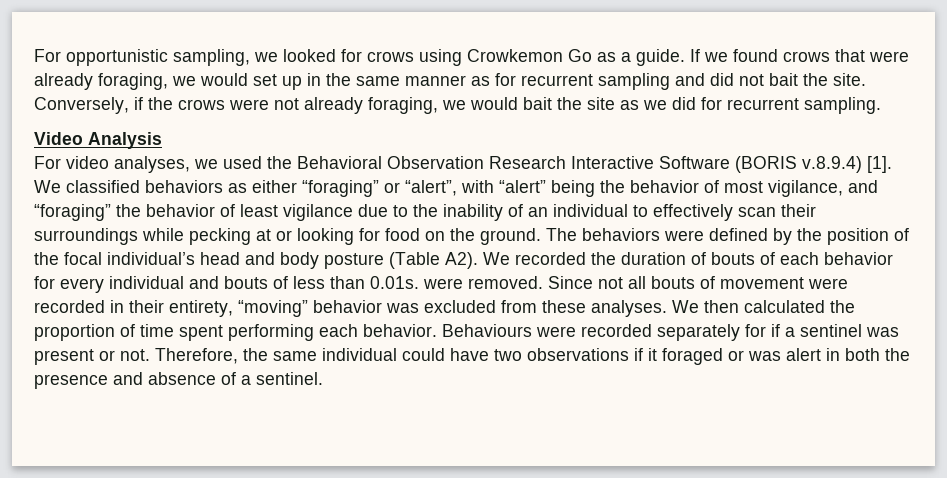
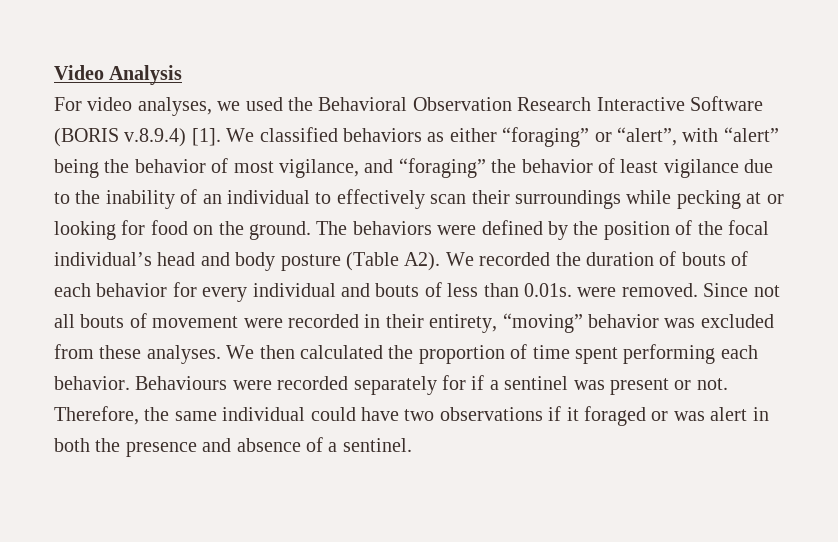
[34,49,909,66] [34,73,866,90] [34,97,881,114] For opportunistic sampling, we looked for crows using Crowkemon Go as a guide. If we found crows that were already foraging, we would set up in the same manner as for recurrent sampling and did not bait the site. Conversely, if the crows were not already foraging, we would bait the site as we did for recurrent sampling. // -> (54, 72) none

